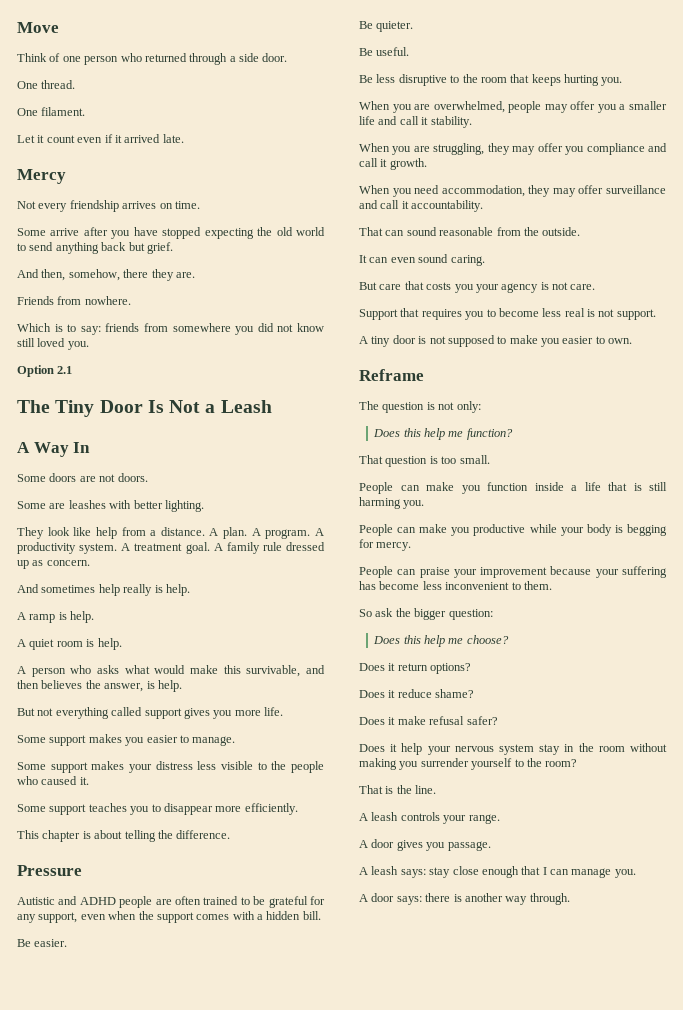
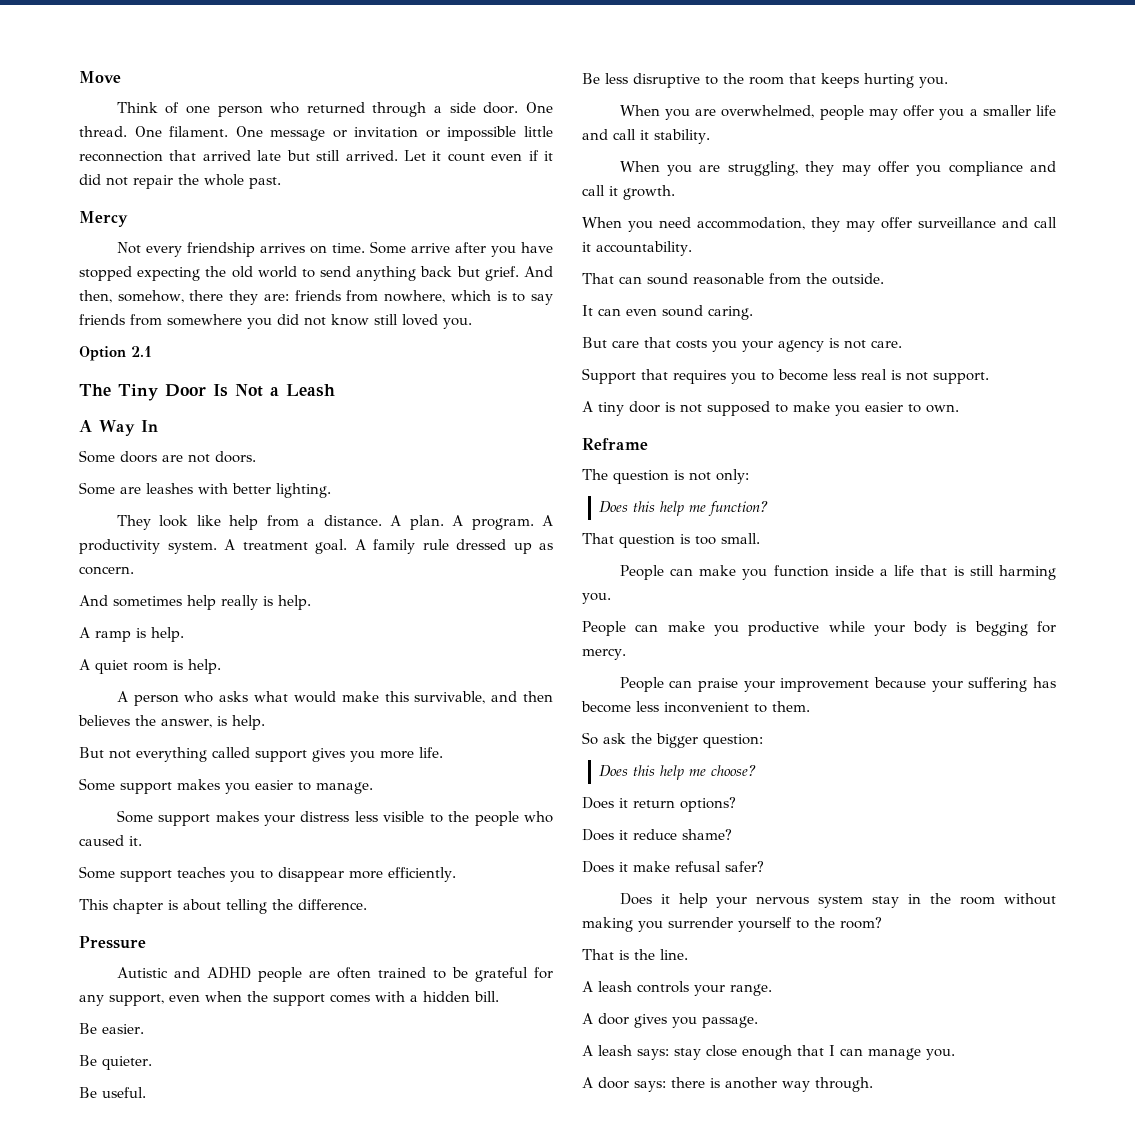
(288, 57) // -> (519, 108) none
(76, 84) // -> (127, 131) none
(86, 111) // -> [235,126,553,141] [79,150,398,162] One message or invitation or impossible little reconnection that arrived late but still arrived.
[124,134,184,143] arrived late. -> [79,174,281,189] did not repair the whole past.
(200, 205) // -> (365, 248) none
(173, 248) // -> (519, 273) none
[175,272,195,278] [17,296,131,305] [17,323,51,332] are. // Friends from nowhere. // Which -> [263,290,491,303] are: friends from nowhere, which
[80,326,101,335] say: -> [531,294,553,305] say

